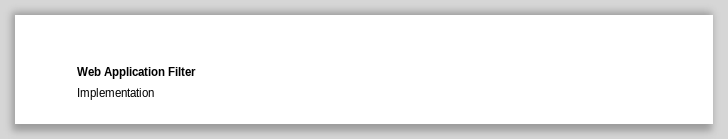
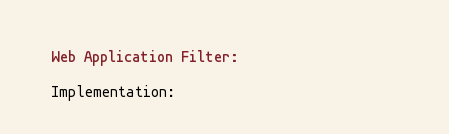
[168,67,197,76] [77,88,154,100] Filter // Implementation -> [181,50,239,62] [51,85,175,101] Filter: // Implementation:

